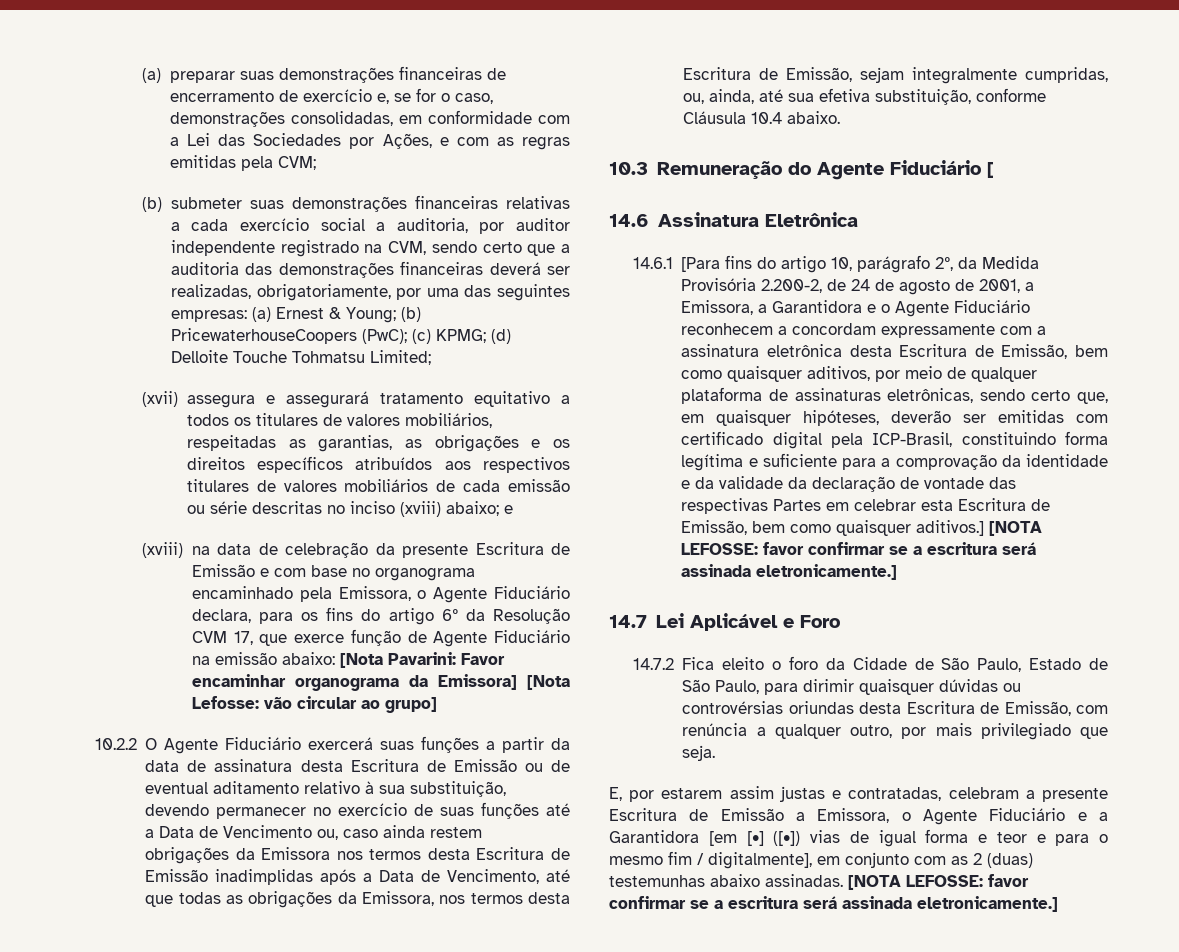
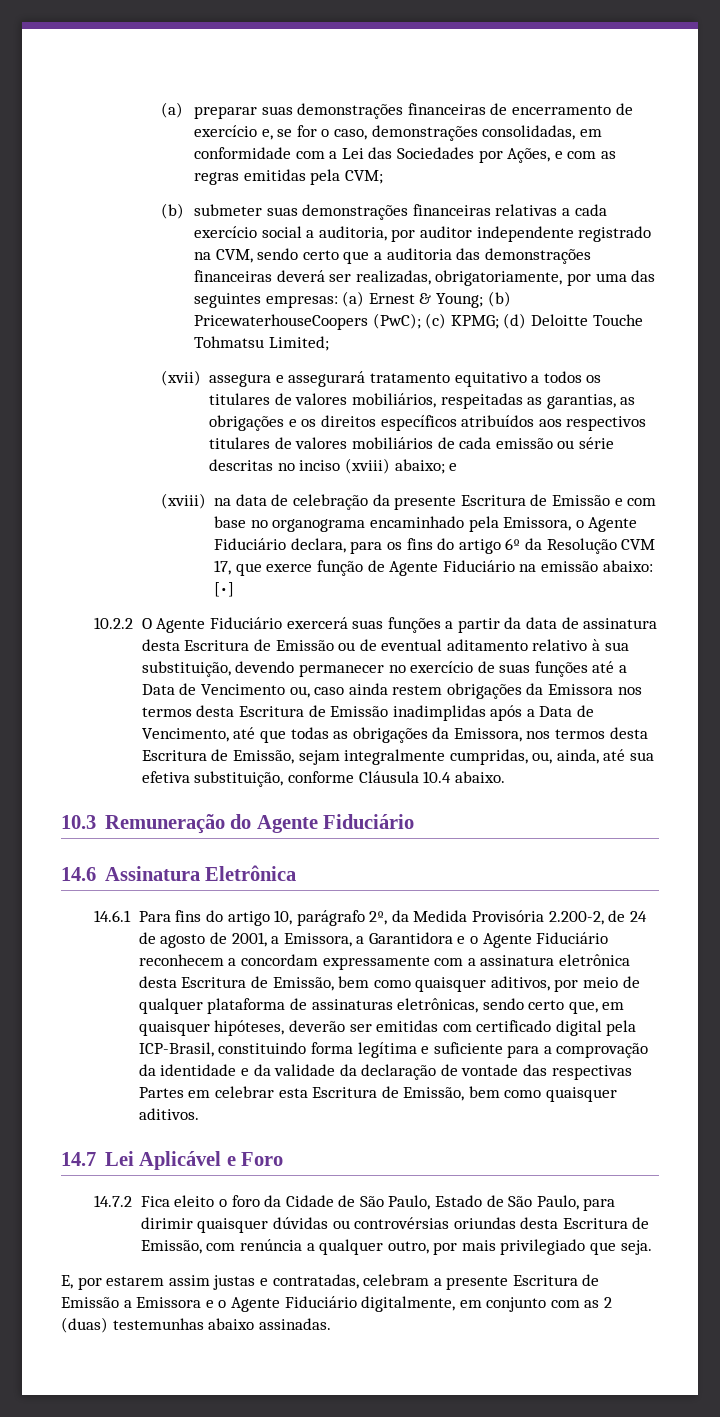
[170,350,228,363] Delloite -> [530,314,588,326] Deloitte
[339,652,505,668] [191,674,570,691] [191,696,437,713] [Nota Pavarini: Favor encaminhar organograma da Emissora] [Nota Lefosse: vão circular ao grupo] -> [214,582,235,597] [•]
[986,162,994,178] [ -> (415, 821) none
[681,257,721,272] [Para -> [138,911,171,922] Para
[916,520,1043,536] [681,542,1037,555] [681,564,898,580] aditivos.] [NOTA LEFOSSE: favor confirmar se a escritura será assinada eletronicamente.] -> [138,1108,199,1120] aditivos.
[817,808,1108,825] [609,829,1108,847] [609,851,812,869] Emissora, o Agente Fiduciário e a Garantidora [em [•] ([•]) vias de igual forma e teor e para o mesmo fim / digitalmente], -> [136,1296,456,1312] Emissora e o Agente Fiduciário digitalmente,
[848,874,1029,890] [609,896,1058,912] [NOTA LEFOSSE: favor confirmar se a escritura será assinada eletronicamente.] -> (331, 1324) none

